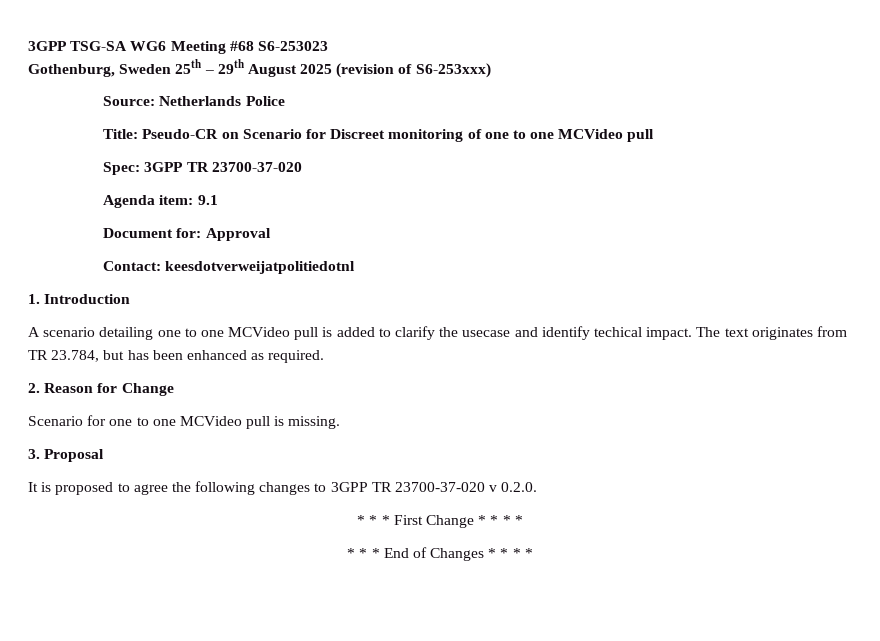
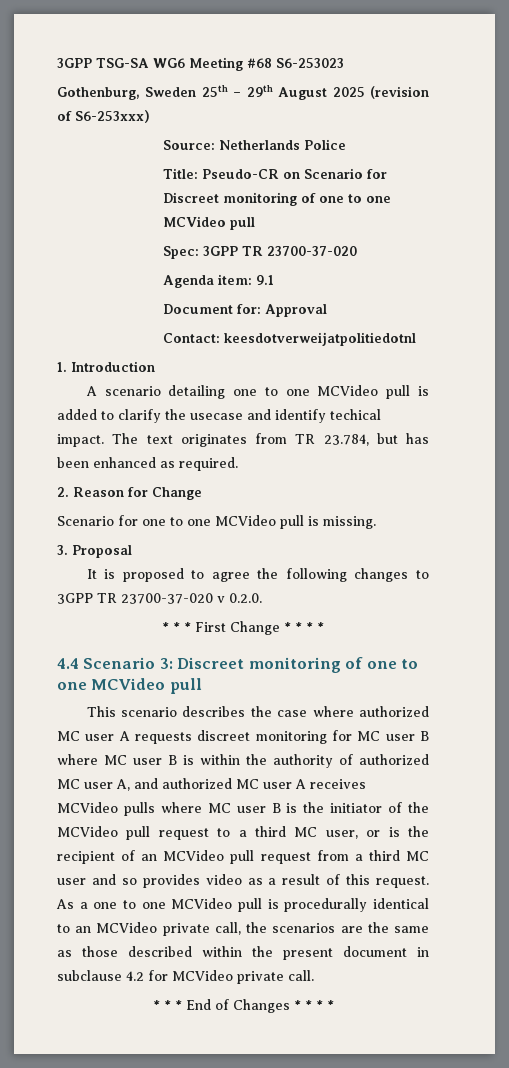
(523, 520) none -> [57,657,419,673] [57,678,202,694] [86,706,429,717] [57,730,429,744] [57,754,429,768] [57,778,366,791] [57,802,429,816] [57,826,429,840] [57,850,429,864] [57,874,429,888] [56,898,429,912] [57,922,430,936] [57,946,429,960] [57,970,314,984] // 4.4 Scenario 3: Discreet monitoring of one to one MCVideo pull // This scenario describes the case where authorized MC user A requests discreet monitoring for MC user B where MC user B is within the authority of authorized MC user A, and authorized MC user A receives MCVideo pulls where MC user B is the initiator of the MCVideo pull request to a third MC user, or is the recipient of an MCVideo pull request from a third MC user and so provides video as a result of this request. As a one to one MCVideo pull is procedurally identical to an MCVideo private call, the scenarios are the same as those described within the present document in subclause 4.2 for MCVideo private call.

